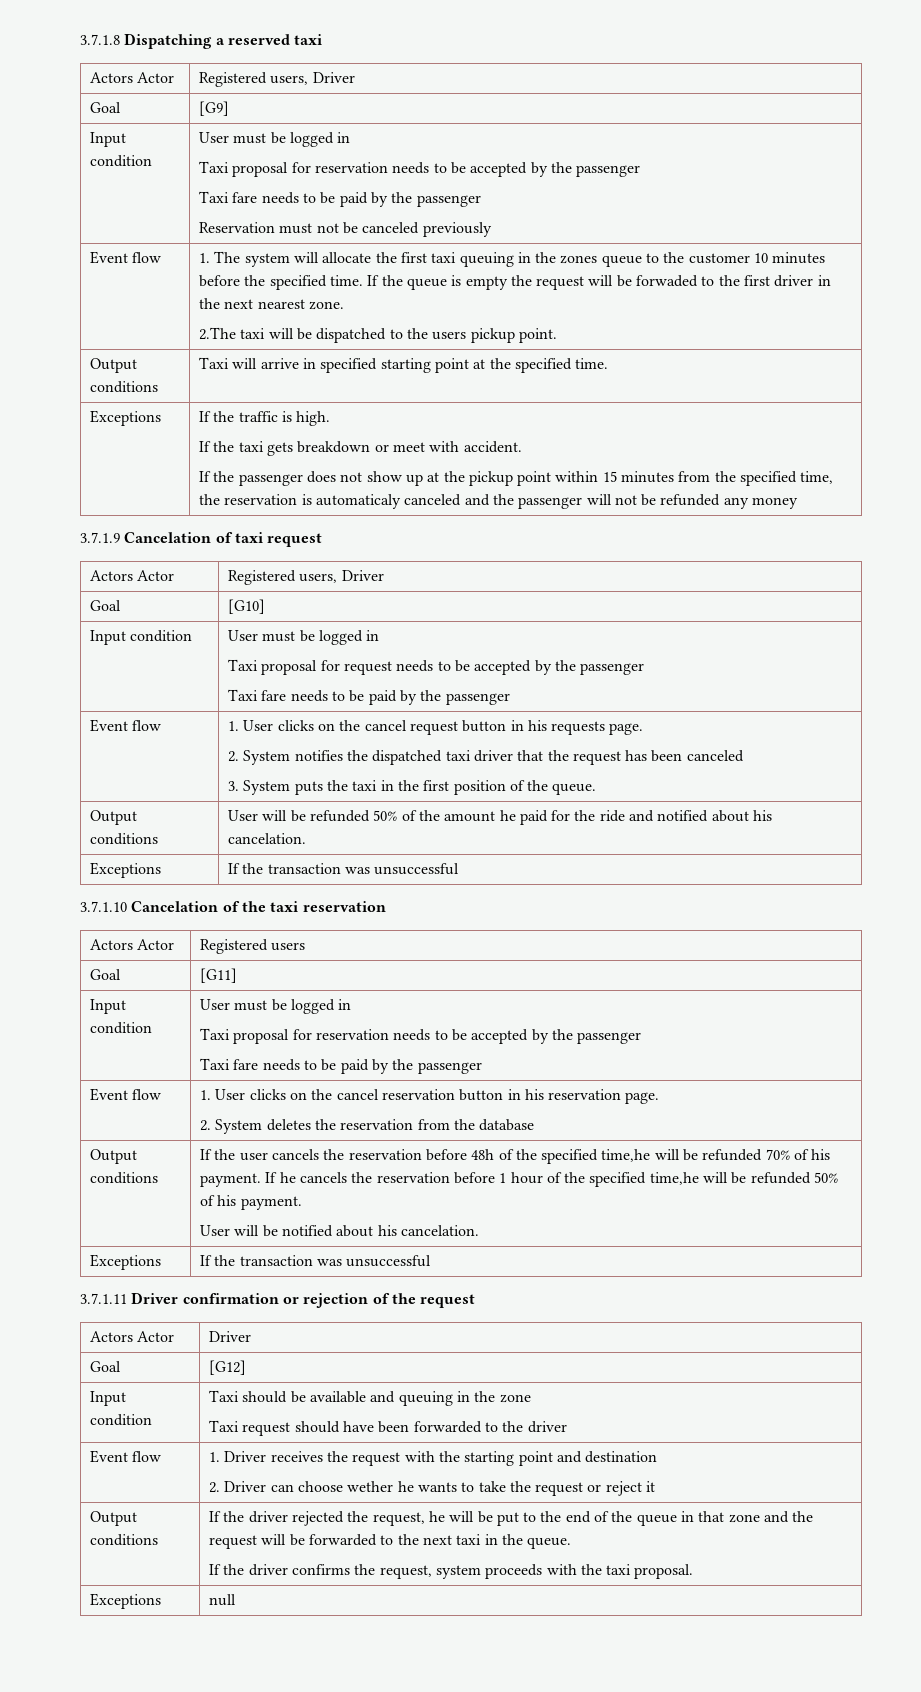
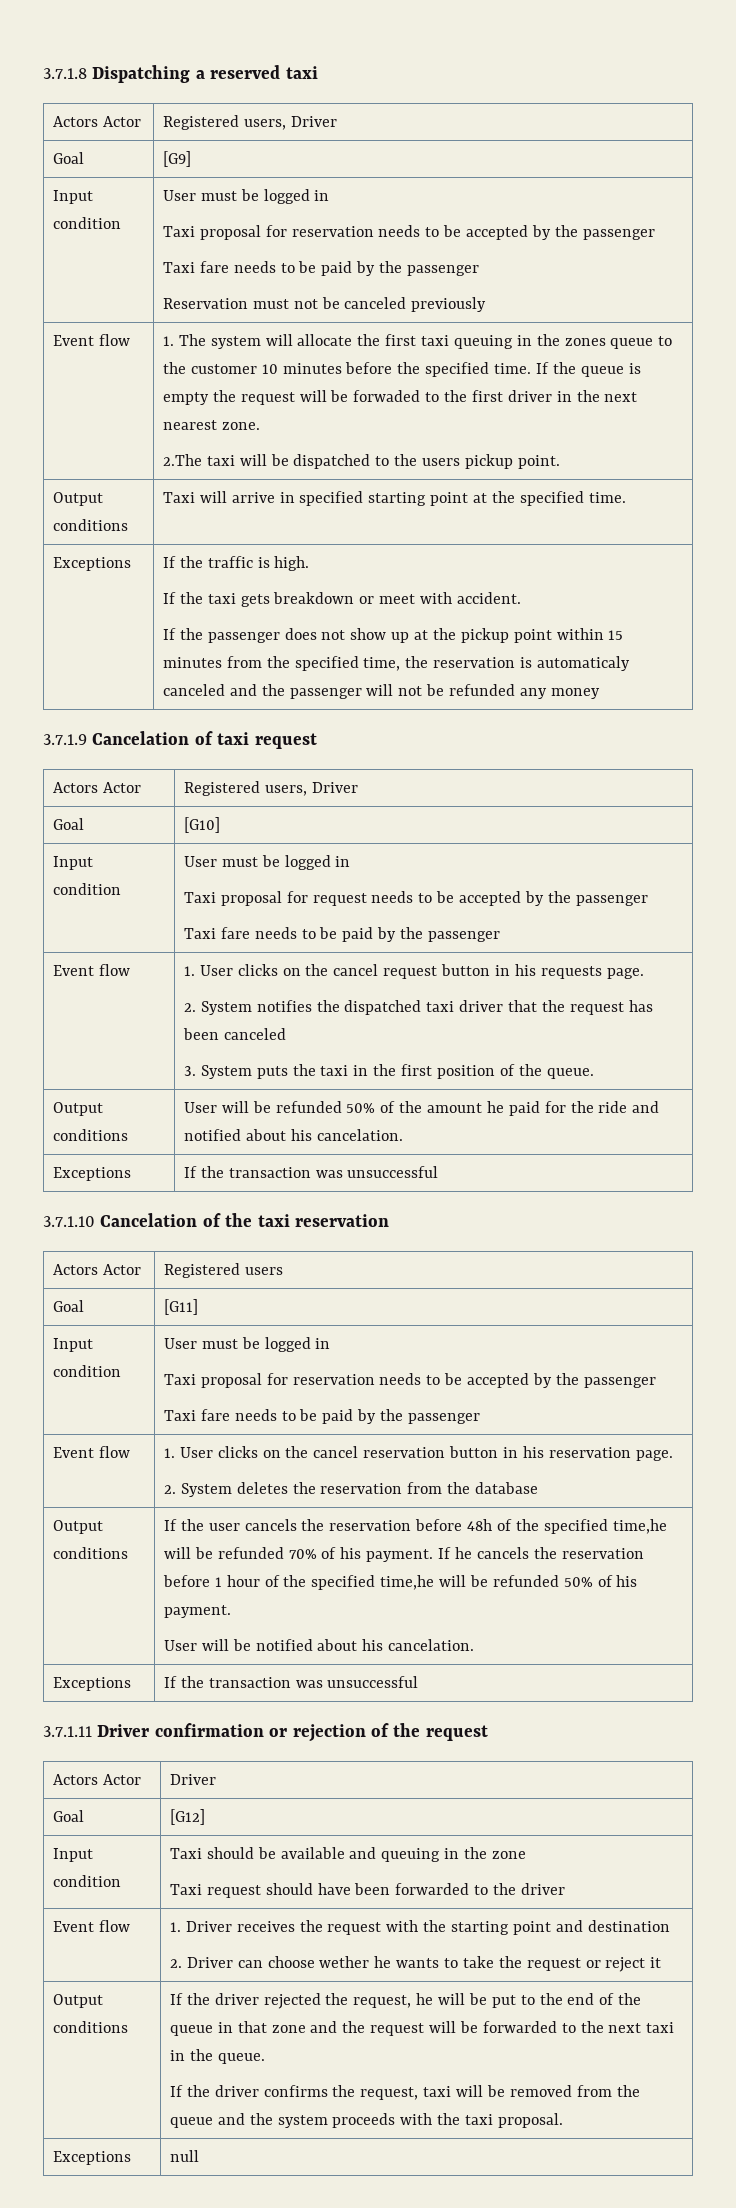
(432, 1572) none -> [423,2085,640,2097] [170,2113,273,2128] taxi will be removed from the queue and the

